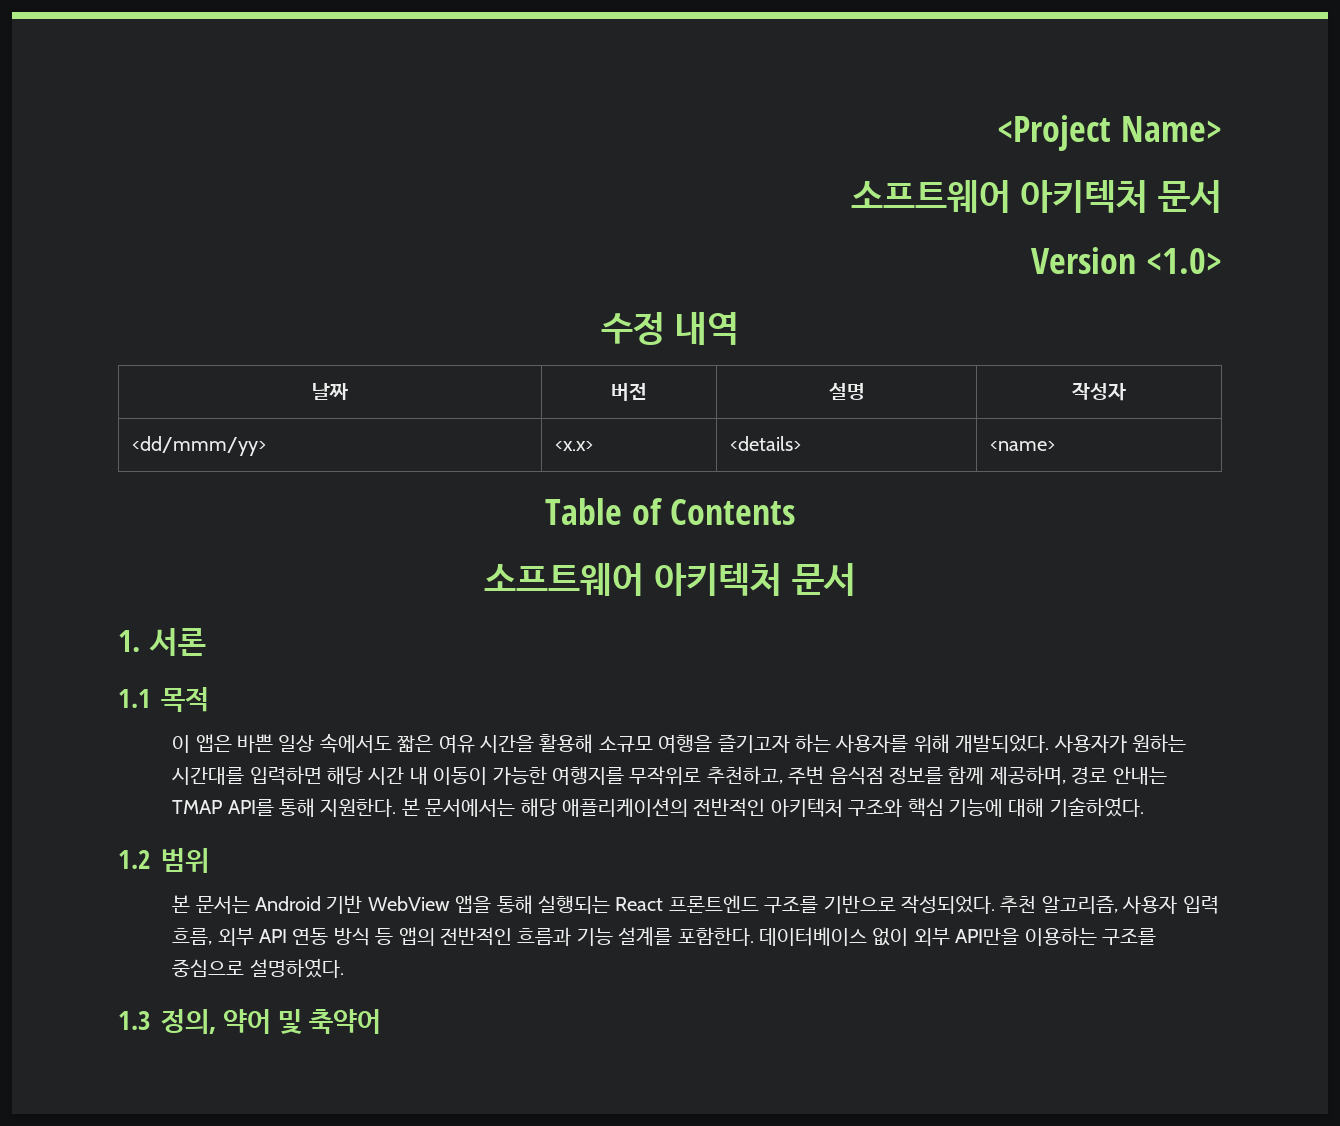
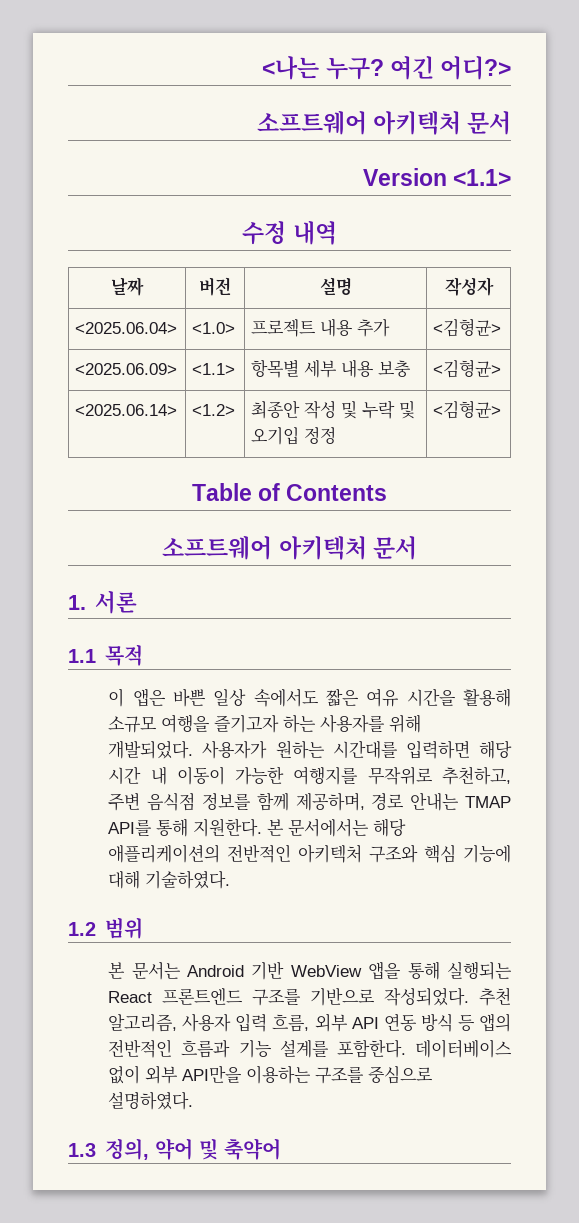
[997,115,1222,151] <Project Name> -> [262,56,511,80] <나는 누구? 여긴 어디?>
[1146,248,1222,274] <1.0> -> [452,169,511,186] <1.1>
[132,436,267,456] [555,441,594,451] [730,436,802,451] [990,441,1056,451] <dd/mmm/yy> | <x.x> | <details> | <name> -> [75,322,178,334] [192,322,236,334] [251,318,391,337] [433,318,502,337] [75,363,178,375] [192,363,236,375] [251,359,412,378] [433,359,502,378] [75,404,178,416] [192,404,236,416] [251,400,416,419] [251,427,337,445] [433,400,502,419] <2025.06.04> | <1.0> | 프로젝트 내용 추가 | <김형균> // <2025.06.09> | <1.1> | 항목별 세부 내용 보충 | <김형균> // <2025.06.14> | <1.2> | 최종안 작성 및 누락 및 오기입 정정 | <김형균>

